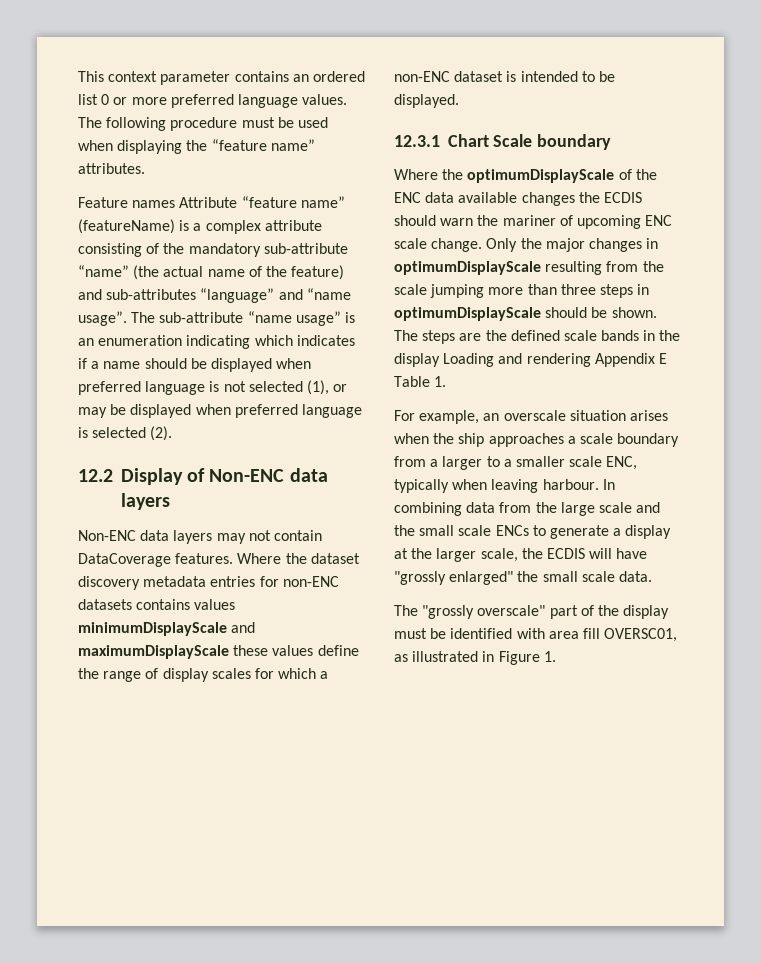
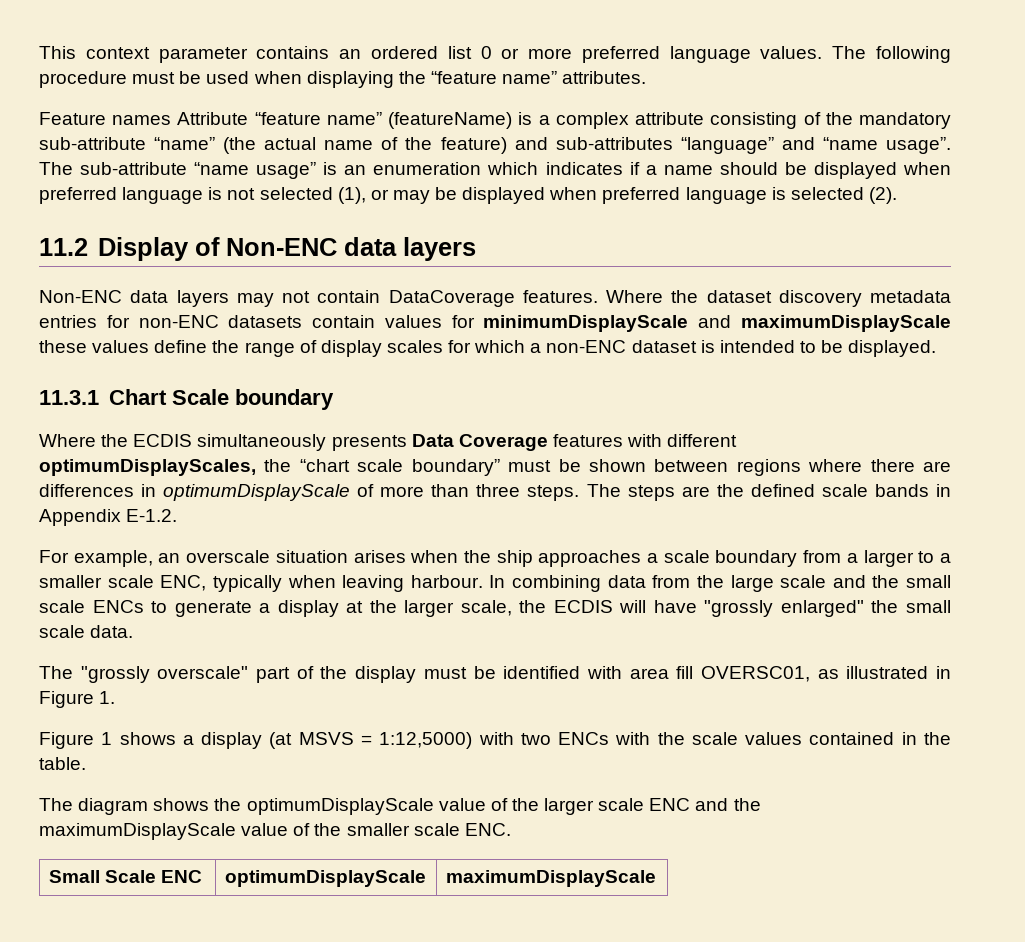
[186,335,251,349] indicating -> (482, 168) none
[78,469,113,482] 12.2 -> [39,238,88,256] 11.2
[136,599,236,610] contains values -> [312,315,475,328] contain values for
[394,135,440,147] 12.3.1 -> [39,390,99,405] 11.3.1
[467,169,657,183] [394,192,642,206] [394,215,673,229] [394,238,659,252] [394,261,664,275] [394,284,650,298] [394,307,657,321] optimumDisplayScale of the ENC data available changes the ECDIS should warn the mariner of upcoming ENC scale change. Only the major changes in optimumDisplayScale resulting from the scale jumping more than three steps in optimumDisplayScale should be shown. -> [133,434,738,451] [39,459,951,476] [39,484,580,501] ECDIS simultaneously presents Data Coverage features with different optimumDisplayScales, the “chart scale boundary” must be shown between regions where there are differences in optimumDisplayScale of more than three steps.
[659,330,681,341] [394,353,667,367] [394,376,447,387] the display Loading and rendering Appendix E Table 1. -> [39,509,178,526] Appendix E-1.2.
(556, 656) none -> [39,732,952,749] [39,757,86,770] [39,798,761,815] [39,823,511,840] [48,870,202,883] [224,870,426,887] [445,870,656,887] // Figure 1 shows a display (at MSVS = 1:12,5000) with two ENCs with the scale values contained in the table. // The diagram shows the optimumDisplayScale value of the larger scale ENC and the maximumDisplayScale value of the smaller scale ENC. // Small Scale ENC | optimumDisplayScale | maximumDisplayScale

